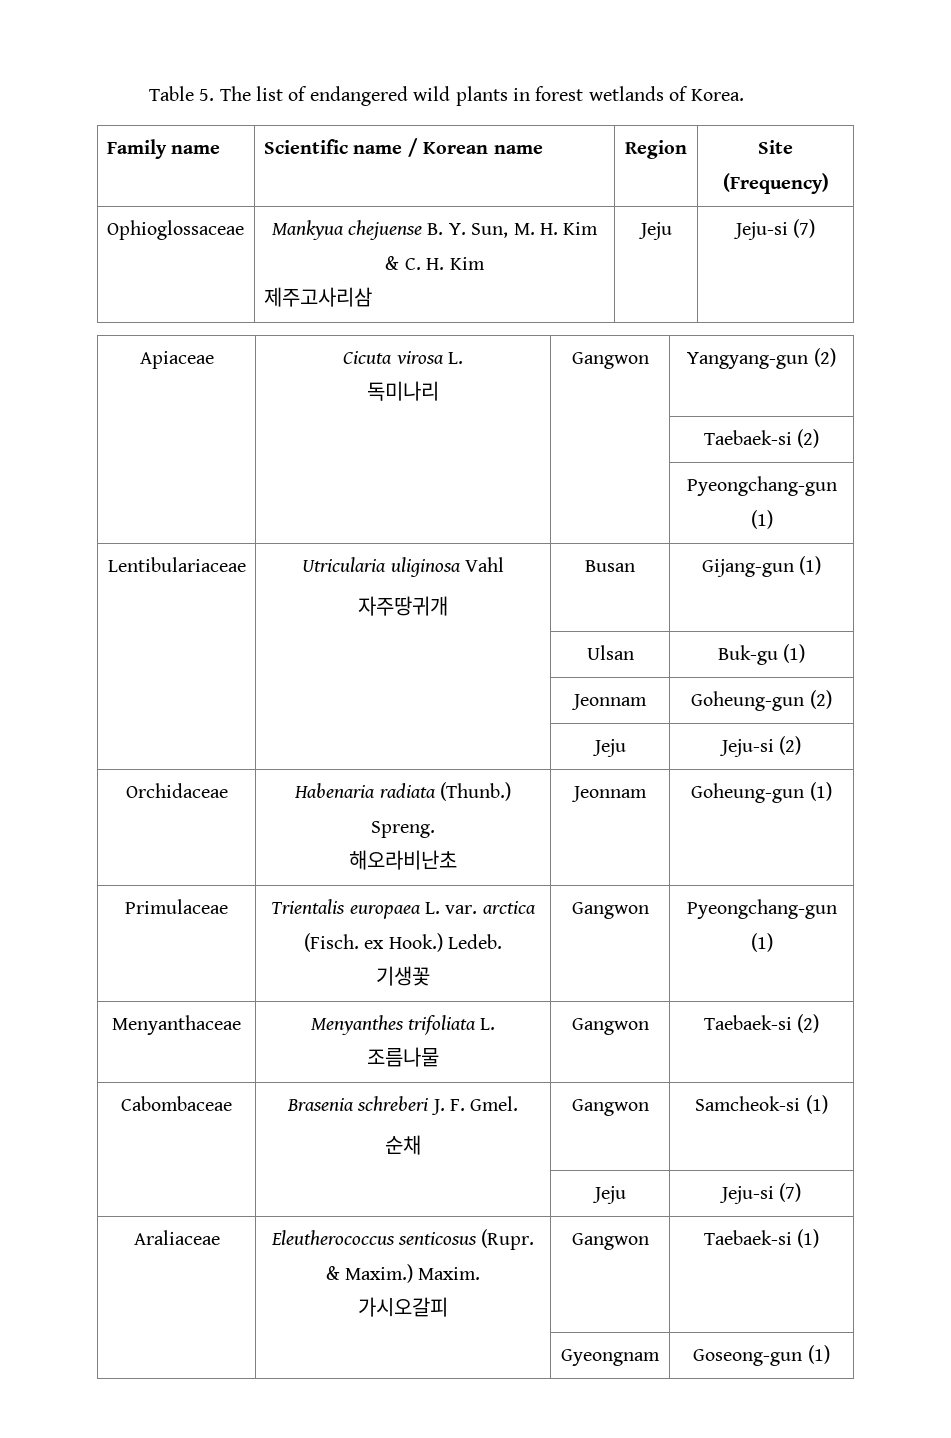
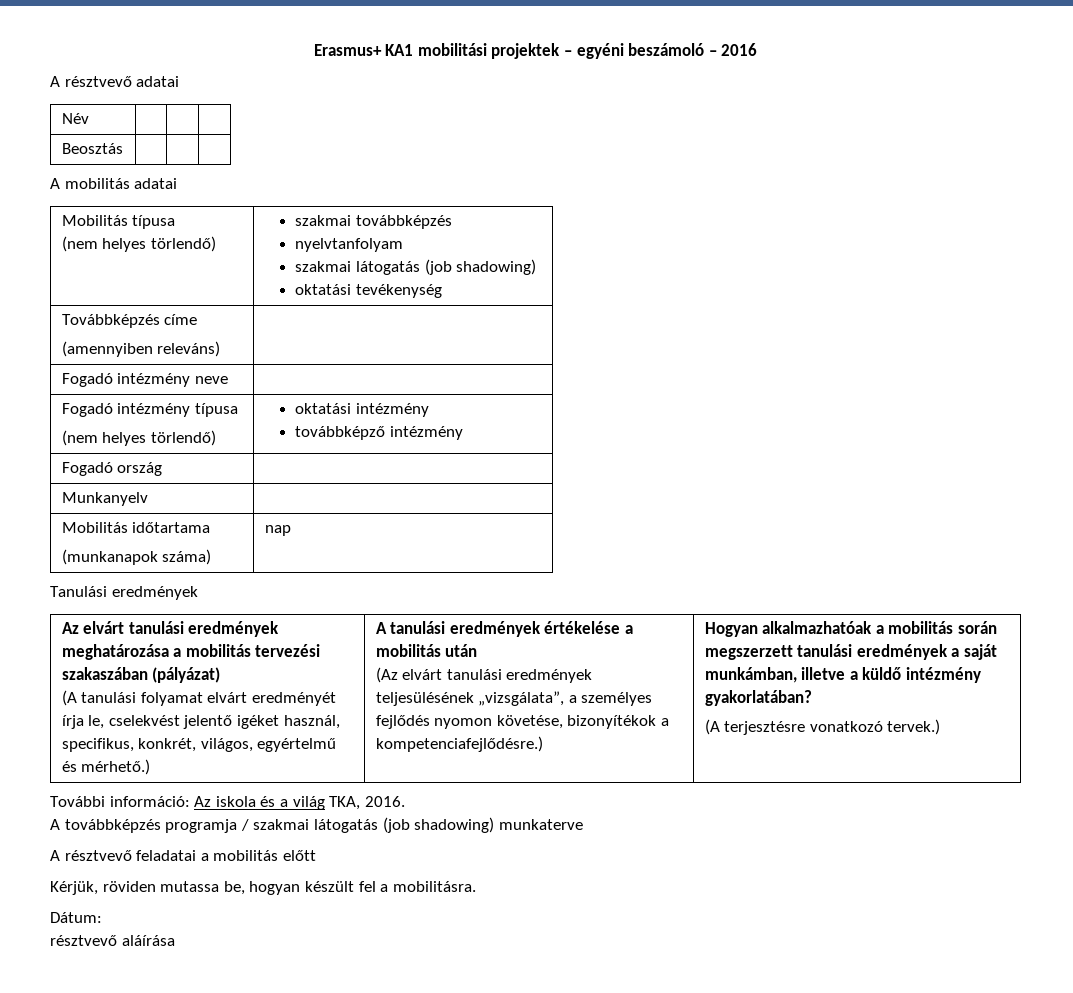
[148,86,744,106] [106,139,221,159] [263,138,543,157] [625,140,687,159] [758,140,793,154] [722,173,829,194] [106,220,244,240] [271,220,599,240] [385,256,485,270] [263,287,372,307] [637,222,672,240] [732,219,816,240] [139,351,214,369] [343,351,463,364] [367,381,439,401] [571,352,649,369] [687,348,836,369] [703,429,820,448] [686,476,837,496] [750,510,773,529] [107,557,246,572] [302,557,504,577] [358,596,448,616] [585,560,635,572] [701,556,822,577] [586,645,634,660] [717,644,806,665] [571,694,647,710] [691,690,832,711] [591,739,626,757] [718,736,802,757] [125,783,228,798] [294,782,511,801] [371,821,435,838] [349,850,457,870] [571,786,647,802] [691,782,832,803] [125,899,228,914] [271,899,536,919] [303,933,503,952] [376,966,430,986] [571,902,649,919] [686,899,837,919] [750,933,773,952] [112,1015,241,1035] [310,1015,496,1035] [367,1047,439,1067] [571,1018,649,1035] [703,1014,820,1033] [121,1096,232,1111] [286,1096,519,1115] [385,1135,421,1155] [571,1099,649,1116] [695,1095,828,1114] [591,1186,626,1204] [718,1183,802,1204] [133,1230,220,1245] [270,1229,535,1250] [325,1264,481,1283] [358,1297,448,1317] [571,1233,649,1250] [703,1229,820,1248] [561,1349,660,1366] [693,1345,830,1366] Table 5. The list of endangered wild plants in forest wetlands of Korea. // Family name | Scientific name / Korean name | Region | Site (Frequency) // Ophioglossaceae | Mankyua chejuense B. Y. Sun, M. H. Kim & C. H. Kim // 제주고사리삼 | Jeju | Jeju-si (7) // Apiaceae | Cicuta virosa L. // 독미나리 | Gangwon | Yangyang-gun (2) // | | | Taebaek-si (2) // | | | Pyeongchang-gun (1) // Lentibulariaceae | Utricularia uliginosa Vahl // 자주땅귀개 | Busan | Gijang-gun (1) // | | Ulsan | Buk-gu (1) // | | Jeonnam | Goheung-gun (2) // | | Jeju | Jeju-si (2) // Orchidaceae | Habenaria radiata (Thunb.) Spreng. // 해오라비난초 | Jeonnam | Goheung-gun (1) // Primulaceae | Trientalis europaea L. var. arctica (Fisch. ex Hook.) Ledeb. // 기생꽃 | Gangwon | Pyeongchang-gun (1) // Menyanthaceae | Menyanthes trifoliata L. // 조름나물 | Gangwon | Taebaek-si (2) // Cabombaceae | Brasenia schreberi J. F. Gmel. // 순채 | Gangwon | Samcheok-si (1) // | | Jeju | Jeju-si (7) // Araliaceae | Eleutherococcus senticosus (Rupr. & Maxim.) Maxim. // 가시오갈피 | Gangwon | Taebaek-si (1) // | | Gyeongnam | Goseong-gun (1) -> [313,43,758,59] [50,76,180,87] [61,113,89,124] [61,143,123,154] [50,178,178,189] [61,215,176,229] [61,236,216,252] [295,215,452,229] [295,238,404,252] [295,259,537,275] [295,284,442,298] [61,314,198,328] [61,341,221,357] [61,373,228,387] [61,403,238,417] [61,430,216,446] [295,403,429,417] [295,426,463,440] [61,462,163,476] [61,492,148,506] [61,522,211,533] [61,549,212,565] [264,525,291,536] [50,586,198,600] [61,621,280,637] [61,644,321,660] [61,667,221,683] [61,690,336,706] [61,715,340,729] [61,738,337,752] [61,759,151,775] [375,621,633,637] [375,644,478,657] [375,667,593,683] [375,691,653,706] [375,715,669,729] [375,736,543,752] [704,621,997,637] [704,644,997,660] [704,667,981,683] [704,690,812,706] [704,719,941,735] [50,796,405,810] [50,817,583,833] [50,850,316,861] [50,881,476,895] [50,912,102,923] [50,935,175,946] Erasmus+ KA1 mobilitási projektek – egyéni beszámoló – 2016 // A résztvevő adatai // Név | | | // Beosztás | | | // A mobilitás adatai // Mobilitás típusa // (nem helyes törlendő) | szakmai továbbképzés // nyelvtanfolyam // szakmai látogatás (job shadowing) // oktatási tevékenység // Továbbképzés címe // (amennyiben releváns) | // Fogadó intézmény neve | // Fogadó intézmény típusa // (nem helyes törlendő) | oktatási intézmény // továbbképző intézmény // Fogadó ország | // Munkanyelv | // Mobilitás időtartama // (munkanapok száma) | nap // Tanulási eredmények // Az elvárt tanulási eredmények meghatározása a mobilitás tervezési szakaszában (pályázat) // (A tanulási folyamat elvárt eredményét írja le, cselekvést jelentő igéket használ, specifikus, konkrét, világos, egyértelmű és mérhető.) | A tanulási eredmények értékelése a mobilitás után // (Az elvárt tanulási eredmények teljesülésének „vizsgálata”, a személyes fejlődés nyomon követése, bizonyítékok a kompetenciafejlődésre.) | Hogyan alkalmazhatóak a mobilitás során megszerzett tanulási eredmények a saját munkámban, illetve a küldő intézmény gyakorlatában? // (A terjesztésre vonatkozó tervek.) // További információ: Az iskola és a világ TKA, 2016. // A továbbképzés programja / szakmai látogatás (job shadowing) munkaterve // A résztvevő feladatai a mobilitás előtt // Kérjük, röviden mutassa be, hogyan készült fel a mobilitásra. // Dátum: // résztvevő aláírása

